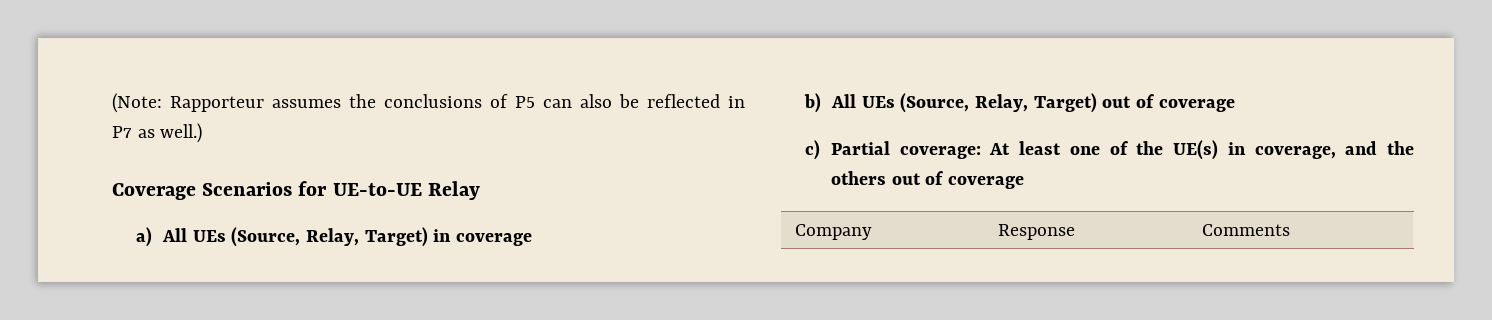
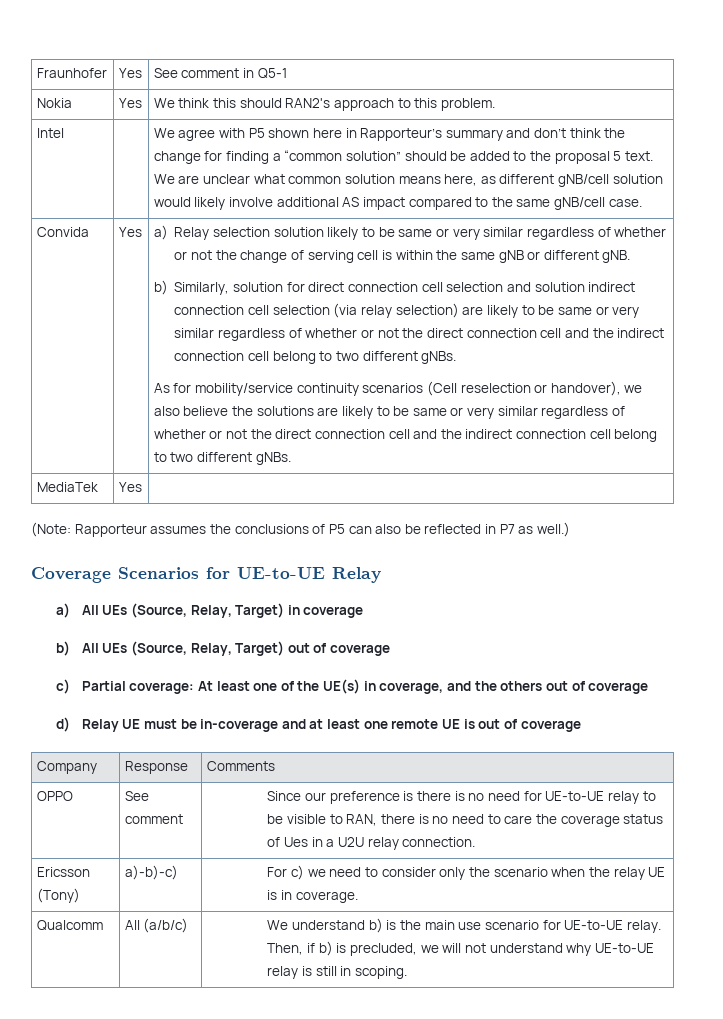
(112, 103) none -> [36,68,107,78] [118,68,142,78] [153,68,287,79] [36,98,72,108] [118,98,142,108] [153,98,495,111] [36,128,64,138] [153,128,626,141] [153,150,654,164] [153,174,663,187] [153,197,642,210] [36,227,89,237] [118,227,142,237] [153,225,667,240] [174,250,631,263] [153,280,636,295] [174,303,640,318] [174,328,665,341] [174,351,457,364] [153,381,643,396] [153,406,626,419] [153,429,658,442] [153,452,291,465] [36,482,98,492] [118,482,142,492] Fraunhofer | Yes | See comment in Q5-1 // Nokia | Yes | We think this should RAN2's approach to this problem. // Intel | | We agree with P5 shown here in Rapporteur’s summary and don’t think the change for finding a “common solution” should be added to the proposal 5 text. We are unclear what common solution means here, as different gNB/cell solution would likely involve additional AS impact compared to the same gNB/cell case. // Convida | Yes | a) Relay selection solution likely to be same or very similar regardless of whether or not the change of serving cell is within the same gNB or different gNB. // b) Similarly, solution for direct connection cell selection and solution indirect connection cell selection (via relay selection) are likely to be same or very similar regardless of whether or not the direct connection cell and the indirect connection cell belong to two different gNBs. // As for mobility/service continuity scenarios (Cell reselection or handover), we also believe the solutions are likely to be same or very similar regardless of whether or not the direct connection cell and the indirect connection cell belong to two different gNBs. // MediaTek | Yes | //
[794,224,872,240] [997,224,1075,240] [1201,224,1290,236] // Company | Response | Comments -> [56,717,581,732] [36,761,97,774] [124,761,188,774] [206,761,275,771] [36,791,73,801] [124,791,149,801] [124,814,183,824] [267,791,656,804] [267,814,664,827] [267,837,476,850] [36,867,90,877] [36,888,80,903] [124,865,178,880] [267,865,666,880] [267,890,358,903] [36,920,103,931] [124,918,189,933] [267,918,661,933] [267,941,654,956] [267,966,407,979] // d) Relay UE must be in-coverage and at least one remote UE is out of coverage // Company | Response | Comments // OPPO | See comment | Since our preference is there is no need for UE-to-UE relay to be visible to RAN, there is no need to care the coverage status of Ues in a U2U relay connection. // Ericsson (Tony) | a)-b)-c) | For c) we need to consider only the scenario when the relay UE is in coverage. // Qualcomm | All (a/b/c) | We understand b) is the main use scenario for UE-to-UE relay. Then, if b) is precluded, we will not understand why UE-to-UE relay is still in scoping.

